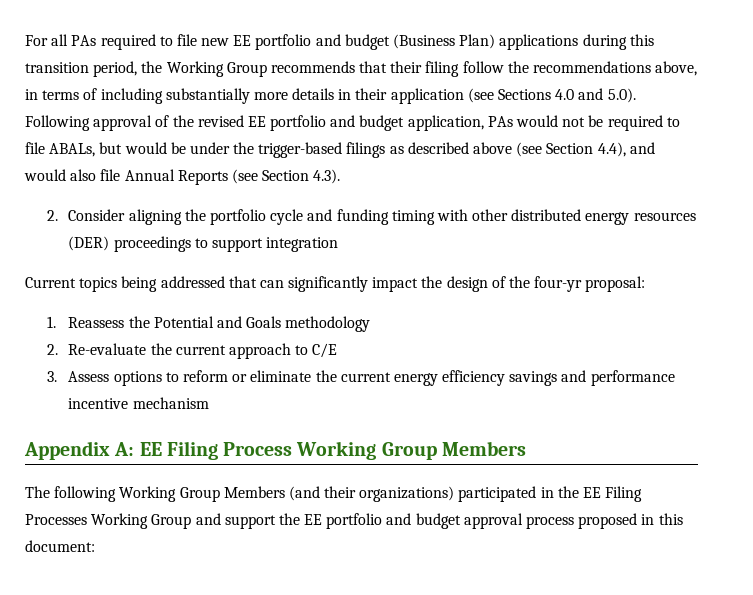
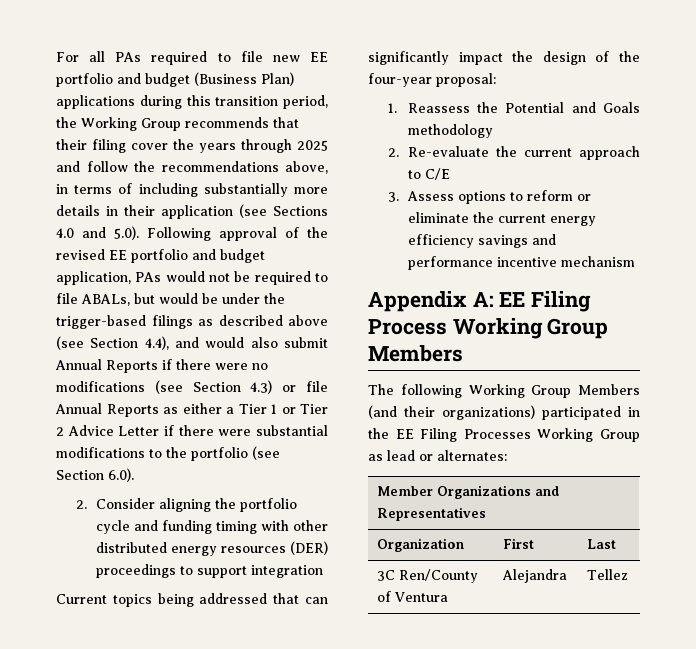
(460, 69) none -> [131,139,328,153] [56,161,80,172] cover the years through 2025 and
[100,169,341,185] file Annual Reports (see Section 4.3). -> [284,337,328,348] [55,359,268,373] [56,380,328,394] [55,403,328,417] [56,425,328,436] [56,446,280,461] [56,468,134,482] submit Annual Reports if there were no modifications (see Section 4.3) or file Annual Reports as either a Tier 1 or Tier 2 Advice Letter if there were substantial modifications to the portfolio (see Section 6.0).
[534,276,583,292] four-yr -> [368,73,432,87] four-year
[195,513,683,529] [25,540,95,552] and support the EE portfolio and budget approval process proposed in this document: -> [368,450,507,461] [377,485,560,499] [377,507,487,521] [377,538,465,552] [503,538,535,549] [587,539,617,549] [377,569,479,583] [377,591,449,602] [502,569,568,583] [587,569,629,580] as lead or alternates: // Member Organizations and Representatives // Organization | First | Last // 3C Ren/County of Ventura | Alejandra | Tellez

